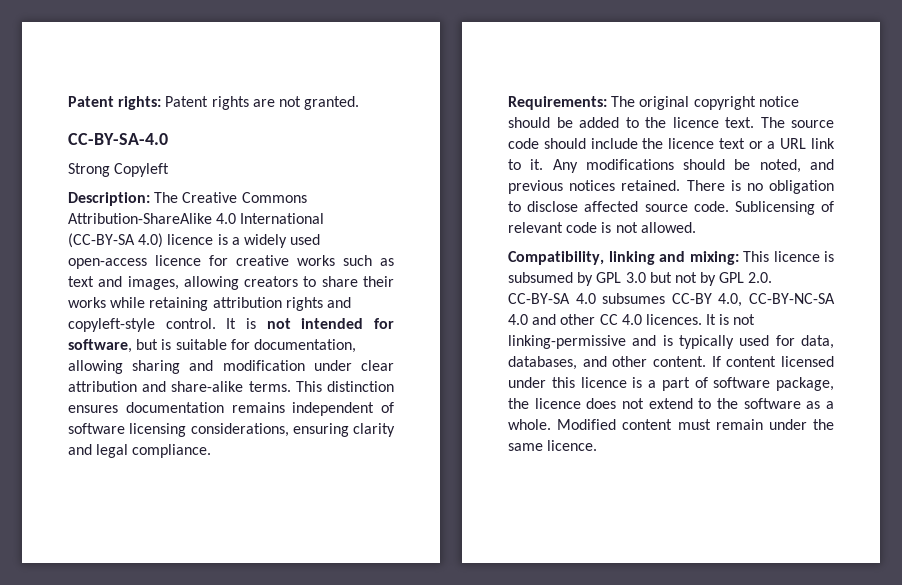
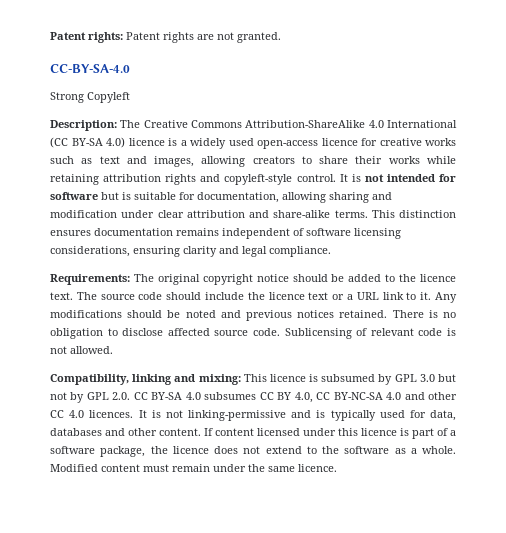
[68,233,135,248] (CC-BY-SA -> [50,137,103,148] (CC BY-SA
[68,339,132,353] software, -> [50,192,98,200] software
[759,159,801,173] noted, -> [185,310,216,318] noted
[508,293,835,307] CC-BY-SA 4.0 subsumes CC-BY 4.0, CC-BY-NC-SA -> [133,392,383,403] CC BY-SA 4.0 subsumes CC BY 4.0, CC BY-NC-SA
[508,356,577,370] databases, -> [50,428,102,436] databases
[648,380,656,388] a -> (409, 432) none
(708, 382) none -> [450,430,456,436] a

